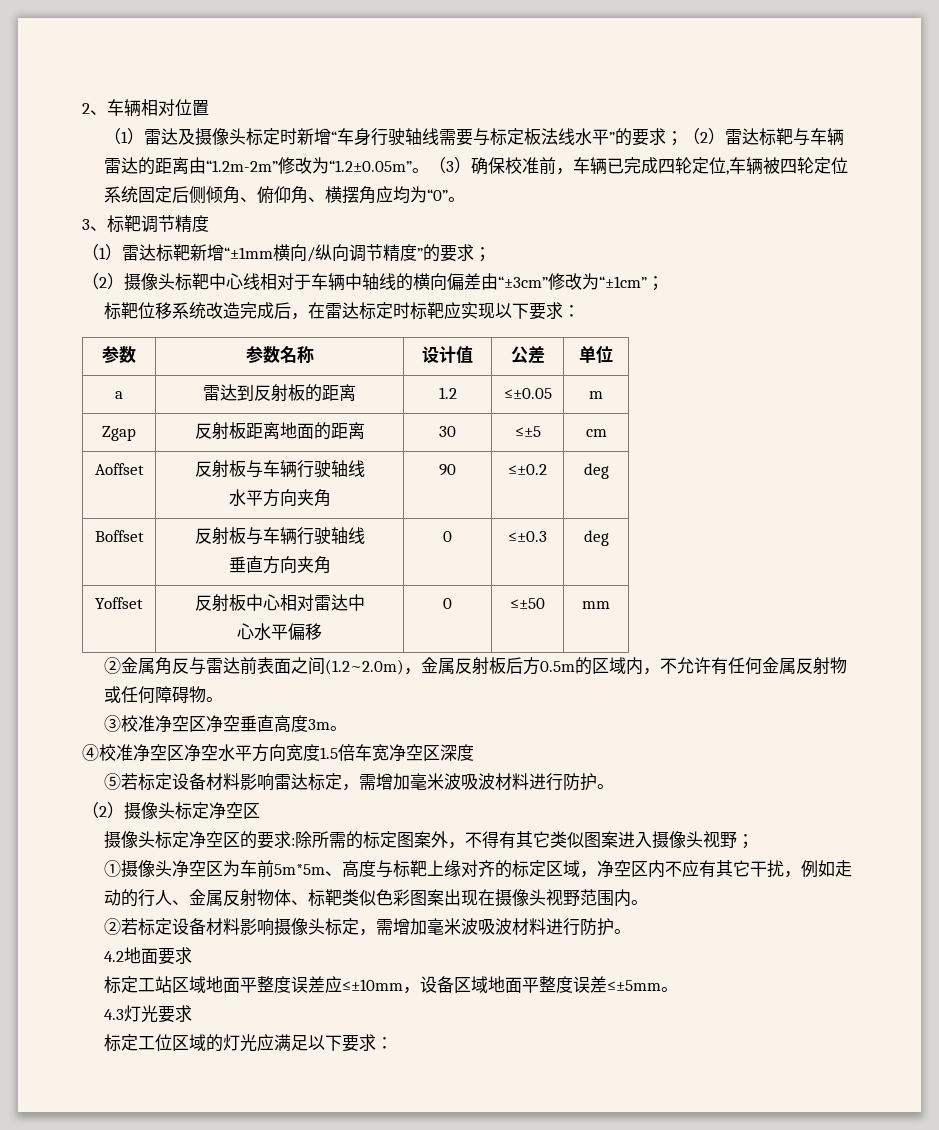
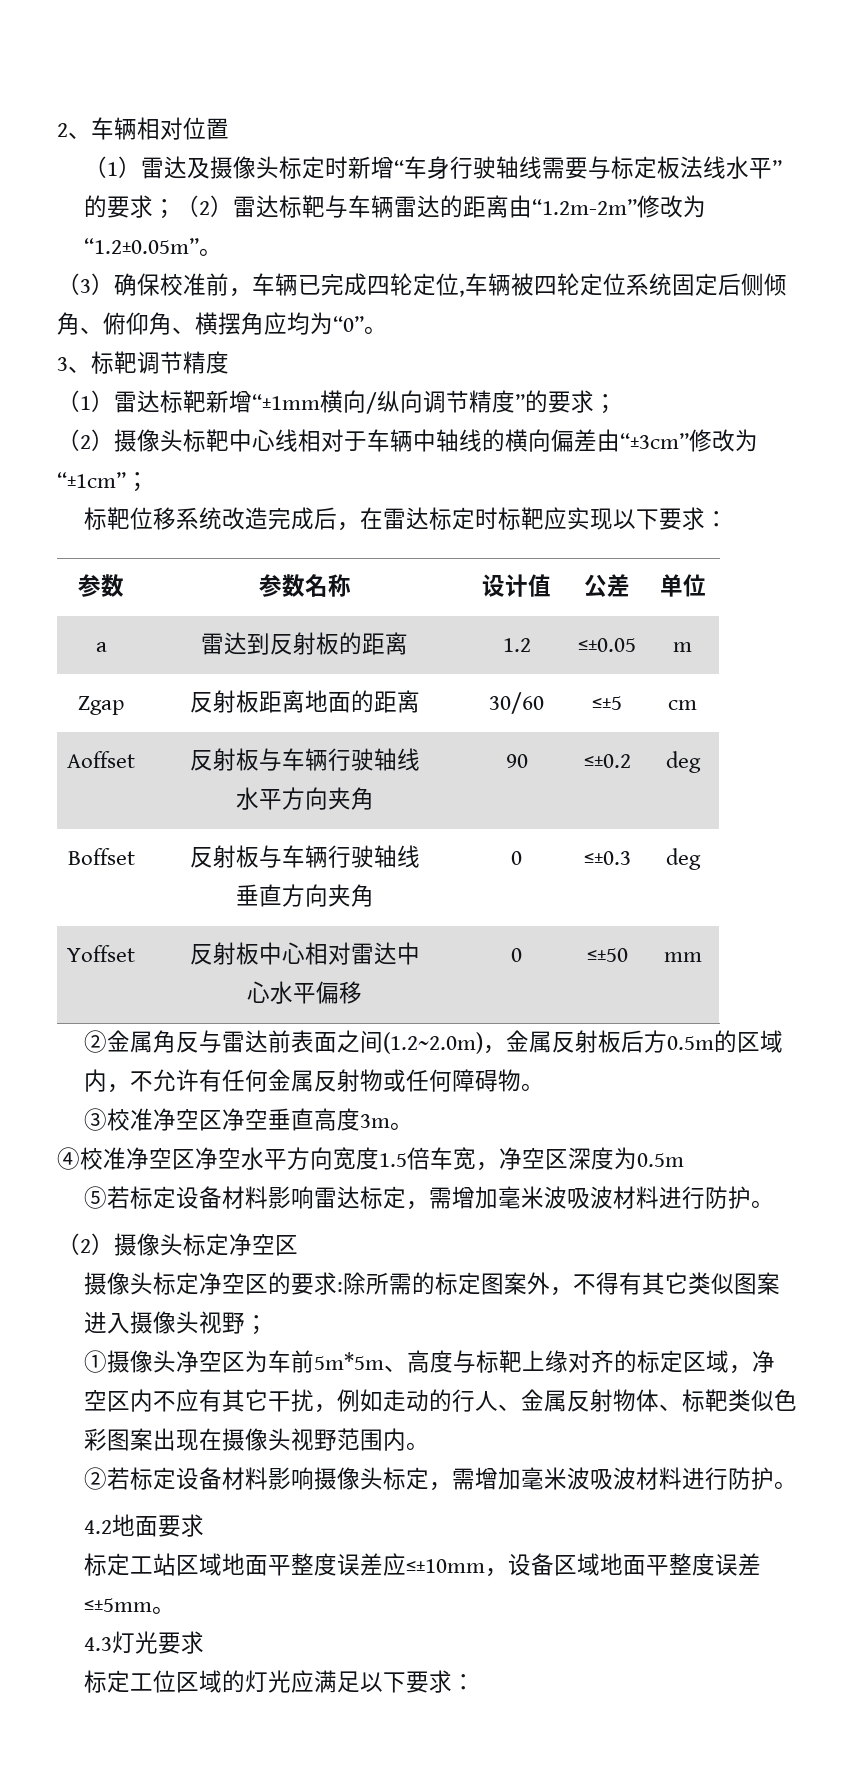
(430, 170) none -> (223, 252) //
[439,426,456,437] 30 -> [488,692,544,714] 30/60
(389, 752) none -> [476,1162,499,1171] ，
(474, 752) none -> [614,1147,684,1170] 为0.5m

